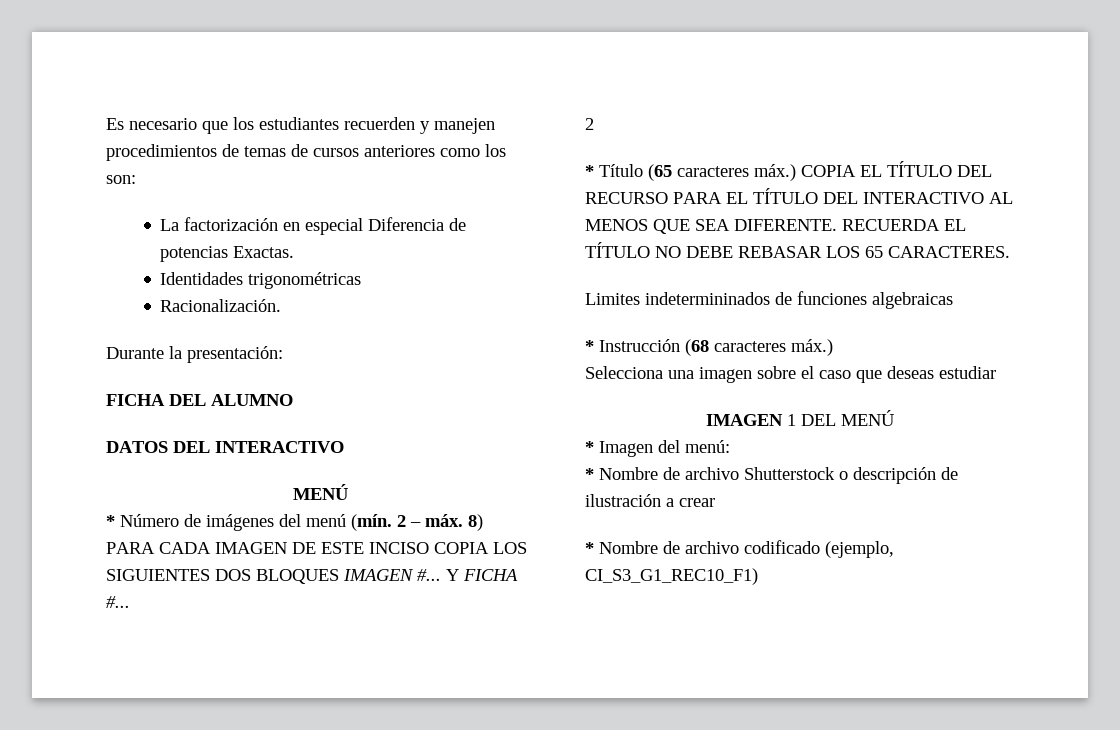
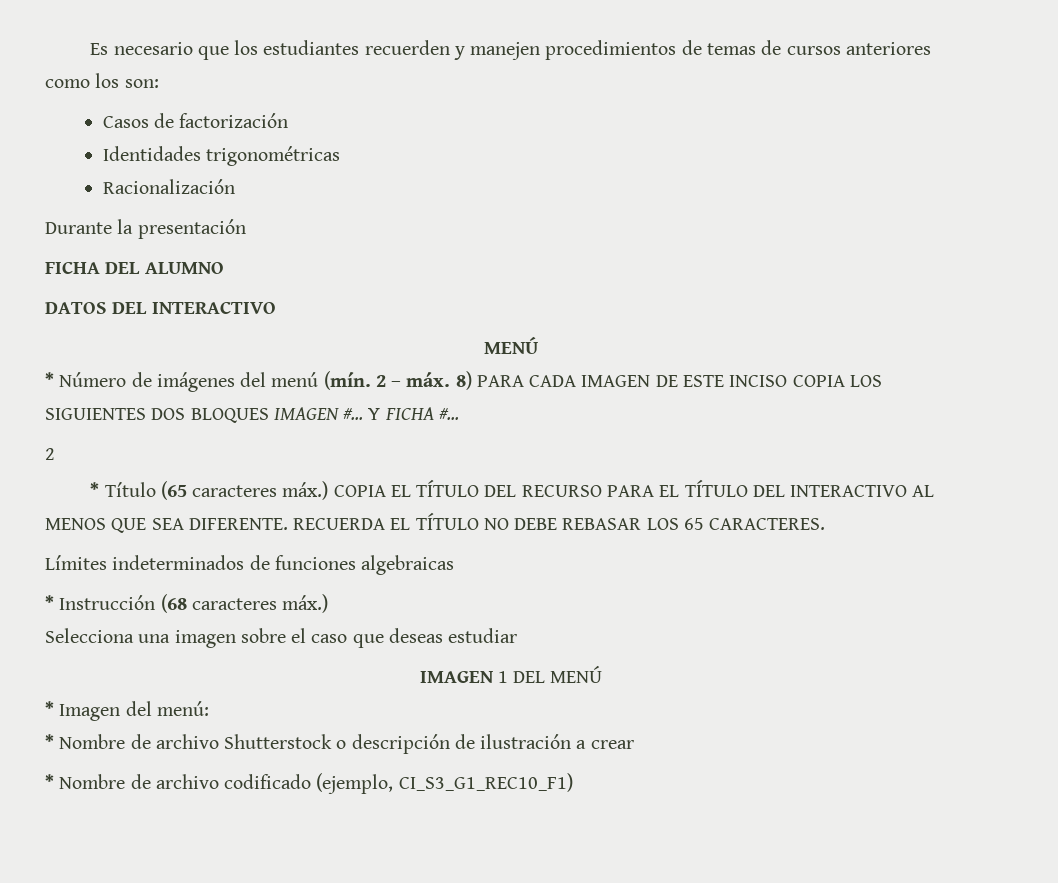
[160,219,180,231] La -> [102,113,174,128] Casos de
[283,217,467,235] [160,246,295,262] en especial Diferencia de potencias Exactas. -> (289, 120) none
[160,299,282,312] Racionalización. -> [102,179,235,194] Racionalización
[187,346,283,363] presentación: -> [137,219,246,239] presentación
[585,292,770,305] Limites indetermininados -> [45,555,245,570] Límites indeterminados

